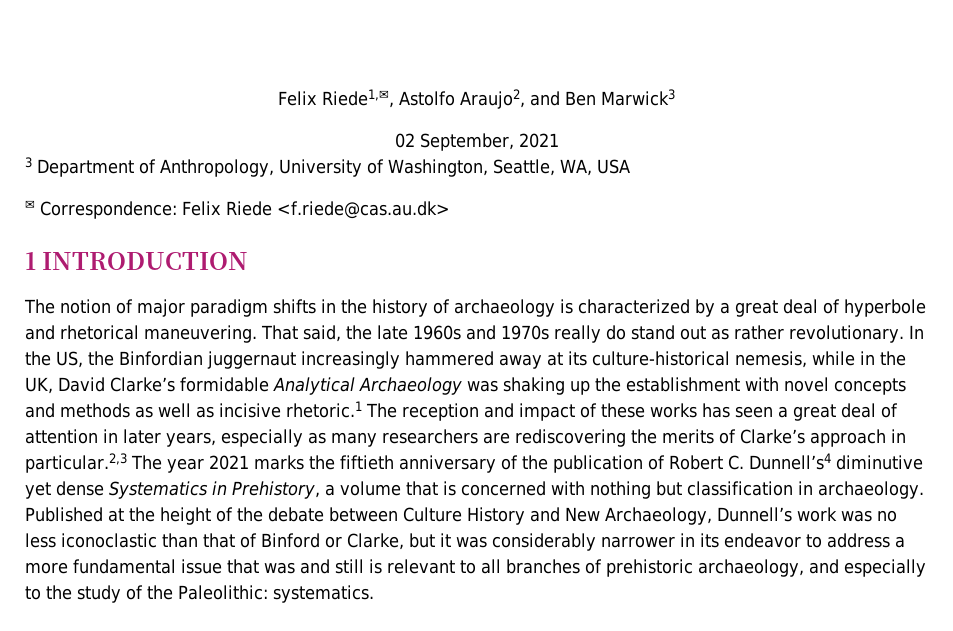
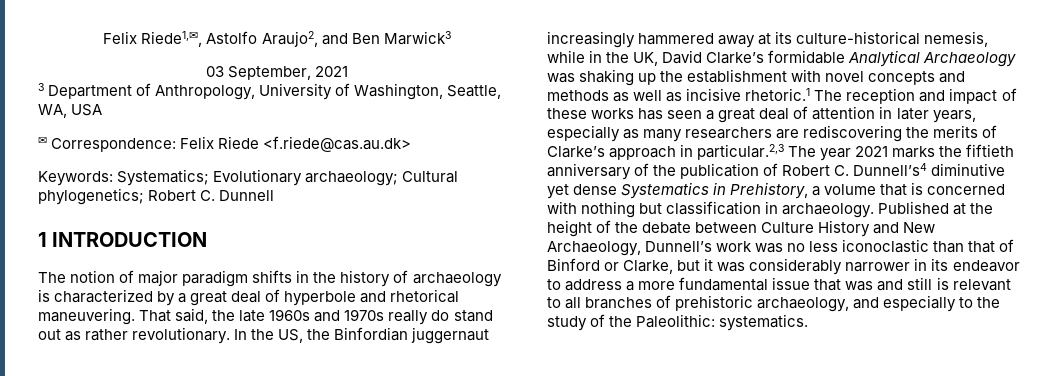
[394,133,415,148] 02 -> [205,66,224,77] 03
(450, 210) none -> [38,169,459,186] [38,188,275,205] // Keywords: Systematics; Evolutionary archaeology; Cultural phylogenetics; Robert C. Dunnell

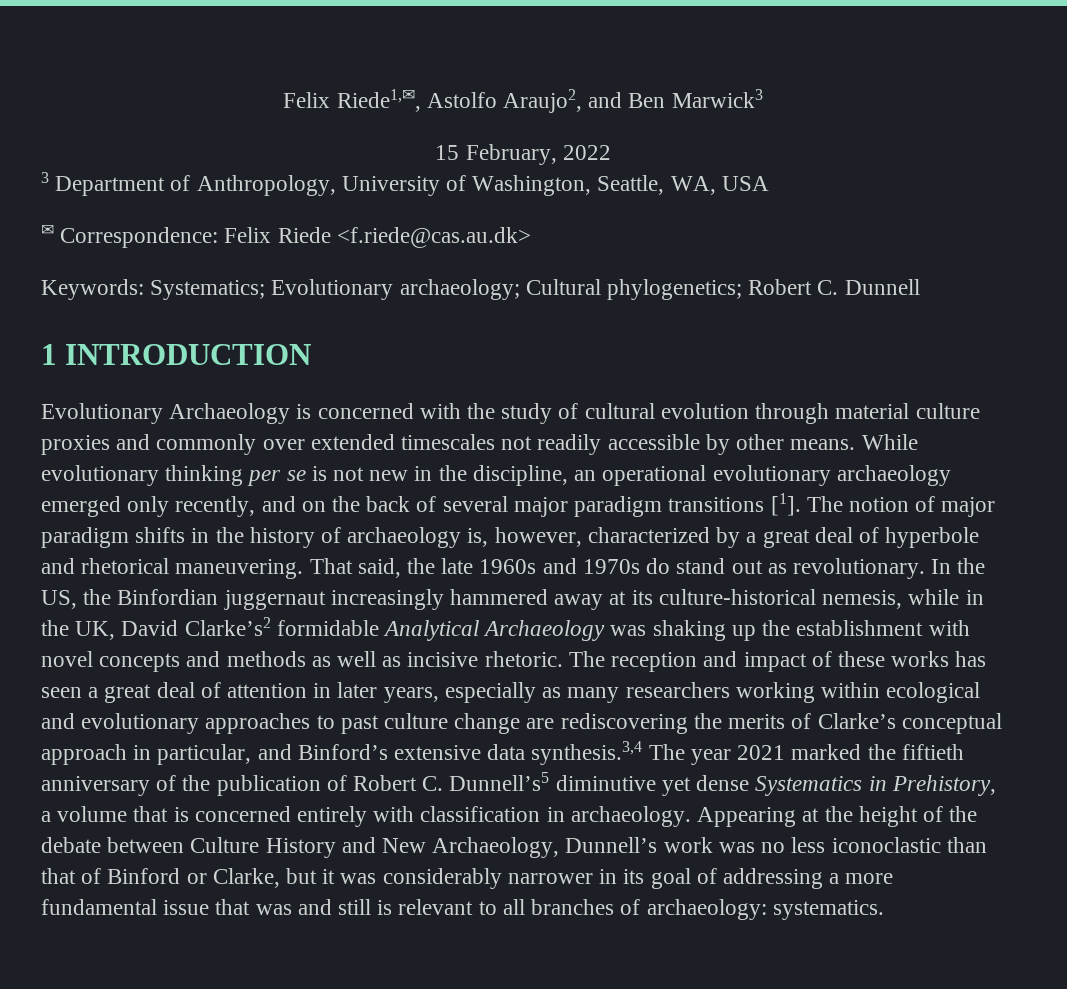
[205,66,349,80] 03 September, 2021 -> [435,144,611,165] 15 February, 2022
(208, 239) none -> [41,403,980,424] [41,434,918,455] [41,465,951,486] [41,493,801,517] Evolutionary Archaeology is concerned with the study of cultural evolution through material culture proxies and commonly over extended timescales not readily accessible by other means. While evolutionary thinking per se is not new in the discipline, an operational evolutionary archaeology emerged only recently, and on the back of several major paradigm transitions [1].
[38,289,50,302] is -> [467,527,582,547] is, however,
[388,310,429,325] really -> (640, 566) none
[85,329,129,341] rather -> (787, 568) none
[706,52,765,64] Clarke’s -> [184,617,271,636] Clarke’s2
[745,88,811,101] rhetoric.1 -> [484,651,563,667] rhetoric.
(773, 133) none -> [735,682,981,703] [41,713,521,734] working within ecological and evolutionary approaches to past culture change
(605, 152) none -> [901,713,1002,734] conceptual
[697,144,785,160] particular.2,3 -> [157,741,643,765] particular, and Binford’s extensive data synthesis.3,4
[892,146,936,158] marks -> [791,744,862,760] marked
[853,163,928,176] Dunnell’s4 -> [449,772,550,791] Dunnell’s5
[547,201,663,218] with nothing but -> [297,806,415,827] entirely with
[878,201,950,214] Published -> [697,807,797,827] Appearing
[952,260,1020,272] [547,279,623,291] endeavor to address -> [650,868,823,889] goal of addressing
[675,295,1001,312] [547,314,716,331] prehistoric archaeology, and especially to the study of the Paleolithic: -> [646,899,767,920] archaeology:

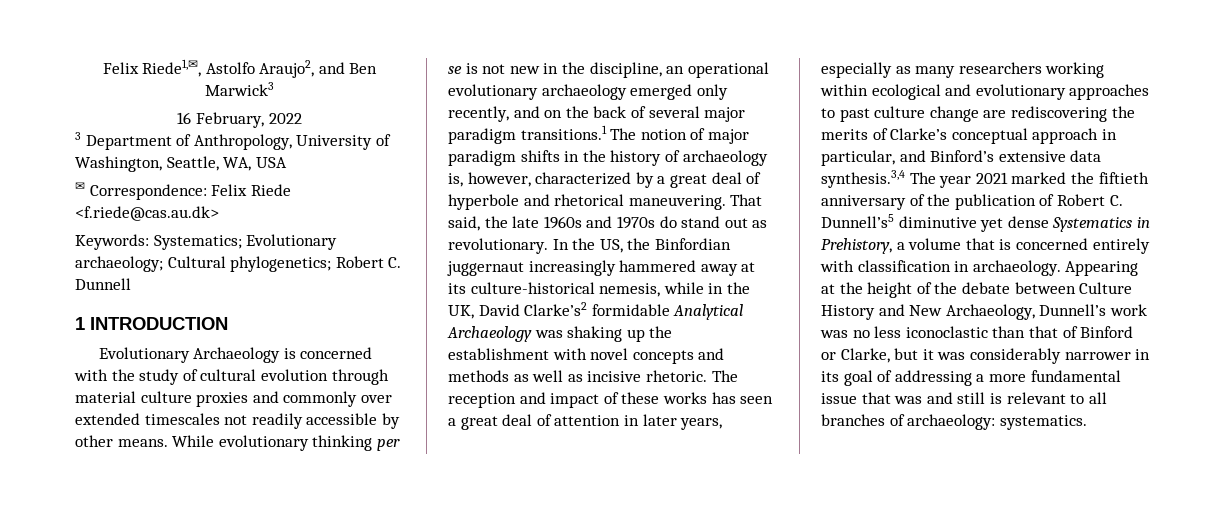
[435,145,460,160] 15 -> [177,112,192,124] 16
[668,493,801,516] transitions [1]. -> [520,125,607,140] transitions.1

